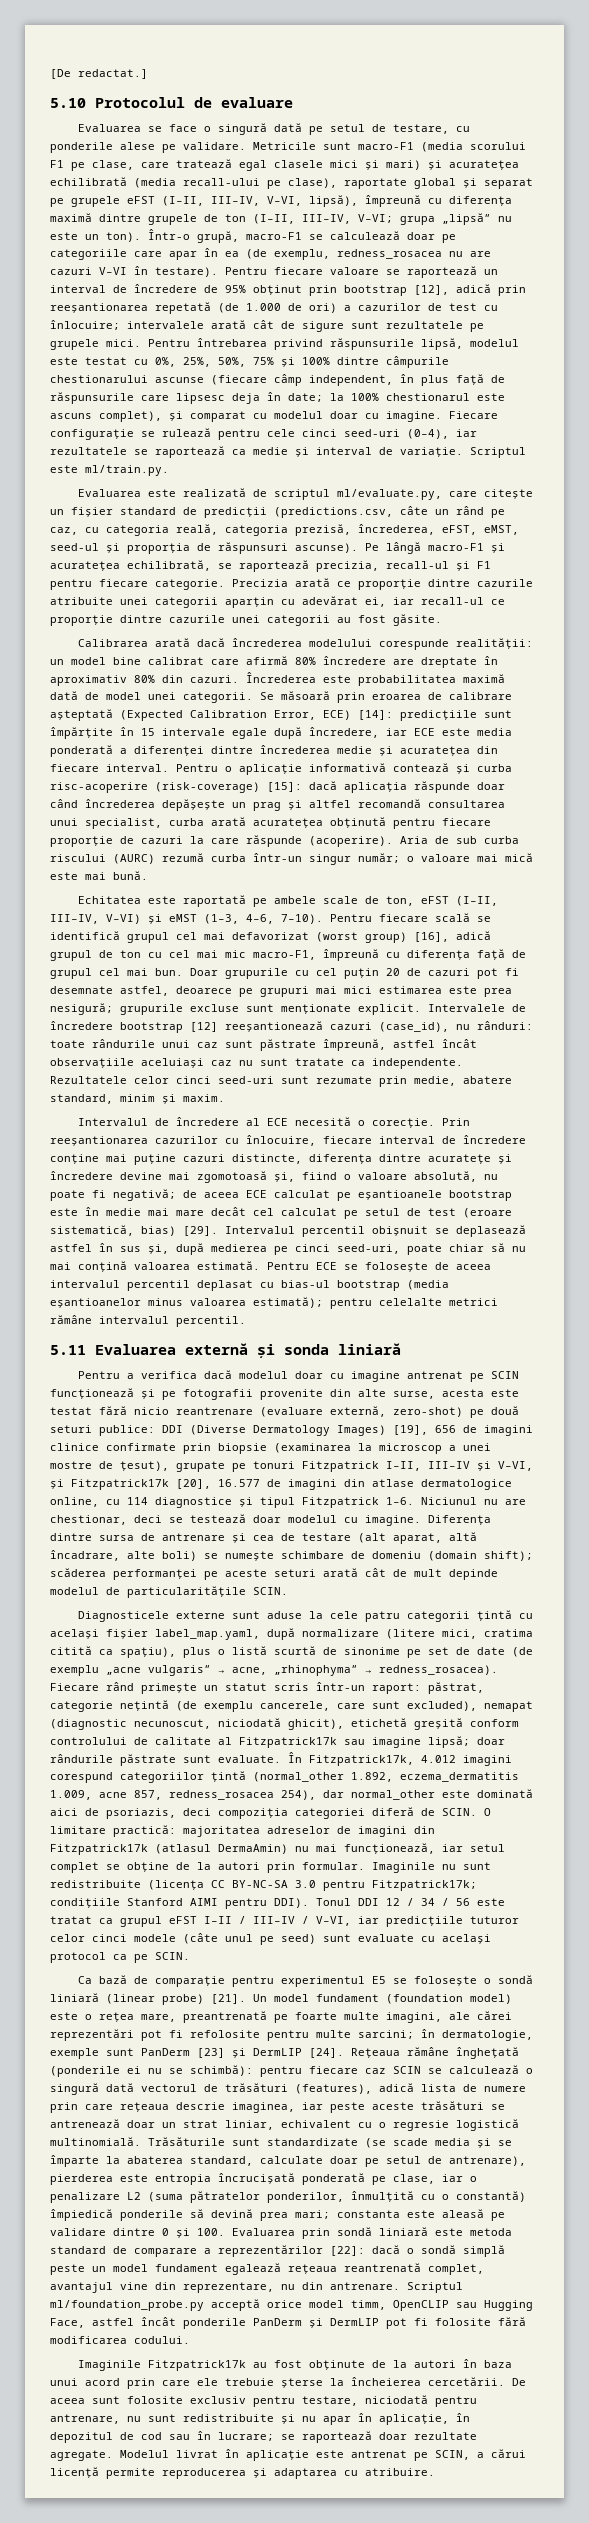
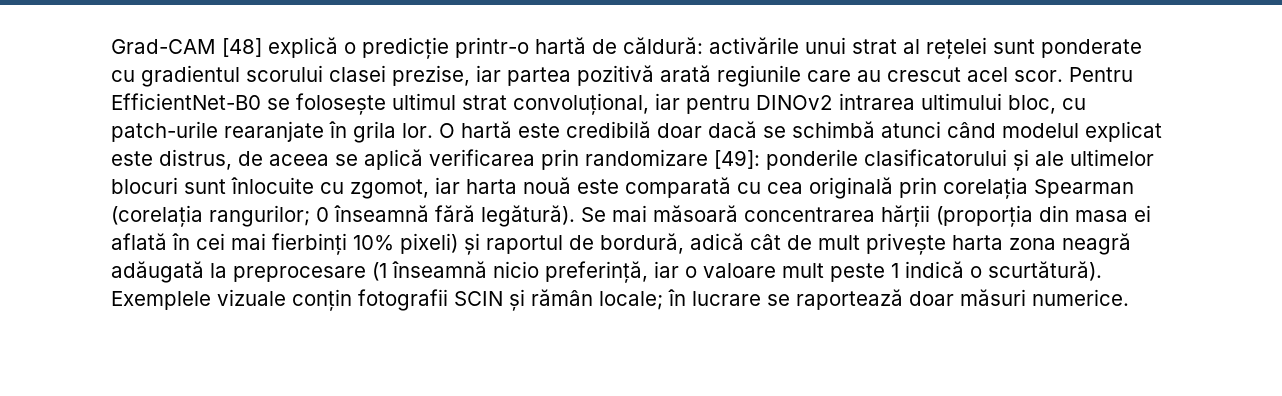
[50,69,148,79] [50,97,293,108] [77,123,470,135] [50,142,526,153] [50,159,519,171] [50,177,533,189] [50,195,512,207] [50,213,512,225] [50,229,456,243] [50,248,491,260] [50,266,498,278] [50,284,526,296] [50,302,498,314] [50,320,484,332] [50,338,519,350] [50,356,449,368] [50,374,505,386] [50,392,505,404] [50,411,498,422] [50,428,477,440] [50,446,526,458] [50,465,169,476] [77,488,533,500] [50,506,505,518] [50,524,519,536] [50,542,505,554] [50,560,491,572] [50,578,533,590] [50,596,505,608] [50,614,442,626] [77,638,533,650] [50,656,498,668] [50,672,505,686] [50,691,512,703] [50,709,512,721] [50,727,512,739] [50,745,498,757] [50,763,512,775] [50,781,505,793] [50,799,505,811] [50,817,491,829] [50,835,519,847] [50,853,533,865] [50,871,148,880] [77,895,498,907] [50,913,491,924] [50,931,491,943] [50,949,526,961] [50,968,519,979] [50,986,512,997] [50,1003,526,1015] [50,1021,533,1033] [50,1039,477,1051] [50,1058,463,1069] [50,1076,512,1087] [50,1094,225,1104] [77,1117,470,1128] [50,1135,526,1146] [50,1154,512,1165] [50,1171,498,1183] [50,1189,512,1201] [50,1207,512,1219] [50,1225,526,1237] [50,1243,526,1255] [50,1261,491,1272] [50,1280,449,1291] [50,1297,498,1309] [50,1315,246,1327] [50,1343,401,1358] [77,1370,519,1382] [50,1388,519,1400] [50,1406,519,1418] [50,1425,533,1436] [50,1443,491,1454] [50,1461,533,1472] [50,1479,512,1490] [50,1497,526,1508] [50,1514,491,1526] [50,1532,477,1544] [50,1550,533,1561] [50,1568,498,1580] [50,1586,288,1598] [77,1610,533,1622] [50,1628,533,1640] [50,1646,533,1658] [50,1665,498,1676] [50,1682,484,1694] [50,1700,533,1712] [50,1718,519,1730] [50,1736,505,1748] [50,1752,512,1766] [50,1771,519,1783] [50,1789,533,1800] [50,1807,491,1819] [50,1825,435,1837] [50,1843,505,1855] [50,1862,491,1873] [50,1880,477,1891] [50,1898,505,1909] [50,1916,519,1927] [50,1933,491,1945] [50,1952,190,1963] [77,1975,533,1987] [50,1993,512,2005] [50,2011,512,2023] [50,2029,533,2041] [50,2047,519,2059] [50,2065,533,2077] [50,2083,526,2095] [50,2101,505,2113] [50,2119,519,2131] [50,2137,512,2148] [50,2155,526,2167] [50,2173,477,2185] [50,2191,526,2203] [50,2209,505,2221] [50,2227,512,2239] [50,2245,505,2257] [50,2263,484,2275] [50,2282,463,2293] [50,2299,533,2311] [50,2317,526,2329] [50,2336,190,2344] [77,2359,512,2371] [50,2377,526,2389] [50,2395,477,2407] [50,2413,470,2425] [50,2431,477,2443] [50,2449,526,2461] [50,2467,435,2479] [De redactat.] // 5.10 Protocolul de evaluare // Evaluarea se face o singură dată pe setul de testare, cu ponderile alese pe validare. Metricile sunt macro-F1 (media scorului F1 pe clase, care tratează egal clasele mici și mari) și acuratețea echilibrată (media recall-ului pe clase), raportate global și separat pe grupele eFST (I–II, III–IV, V–VI, lipsă), împreună cu diferența maximă dintre grupele de ton (I–II, III–IV, V–VI; grupa „lipsă” nu este un ton). Într-o grupă, macro-F1 se calculează doar pe categoriile care apar în ea (de exemplu, redness_rosacea nu are cazuri V–VI în testare). Pentru fiecare valoare se raportează un interval de încredere de 95% obținut prin bootstrap [12], adică prin reeșantionarea repetată (de 1.000 de ori) a cazurilor de test cu înlocuire; intervalele arată cât de sigure sunt rezultatele pe grupele mici. Pentru întrebarea privind răspunsurile lipsă, modelul este testat cu 0%, 25%, 50%, 75% și 100% dintre câmpurile chestionarului ascunse (fiecare câmp independent, în plus față de răspunsurile care lipsesc deja în date; la 100% chestionarul este ascuns complet), și comparat cu modelul doar cu imagine. Fiecare configurație se rulează pentru cele cinci seed-uri (0–4), iar rezultatele se raportează ca medie și interval de variație. Scriptul este ml/train.py. // Evaluarea este realizată de scriptul ml/evaluate.py, care citește un fișier standard de predicții (predictions.csv, câte un rând pe caz, cu categoria reală, categoria prezisă, încrederea, eFST, eMST, seed-ul și proporția de răspunsuri ascunse). Pe lângă macro-F1 și acuratețea echilibrată, se raportează precizia, recall-ul și F1 pentru fiecare categorie. Precizia arată ce proporție dintre cazurile atribuite unei categorii aparțin cu adevărat ei, iar recall-ul ce proporție dintre cazurile unei categorii au fost găsite. // Calibrarea arată dacă încrederea modelului corespunde realității: un model bine calibrat care afirmă 80% încredere are dreptate în aproximativ 80% din cazuri. Încrederea este probabilitatea maximă dată de model unei categorii. Se măsoară prin eroarea de calibrare așteptată (Expected Calibration Error, ECE) [14]: predicțiile sunt împărțite în 15 intervale egale după încredere, iar ECE este media ponderată a diferenței dintre încrederea medie și acuratețea din fiecare interval. Pentru o aplicație informativă contează și curba risc-acoperire (risk-coverage) [15]: dacă aplicația răspunde doar când încrederea depășește un prag și altfel recomandă consultarea unui specialist, curba arată acuratețea obținută pentru fiecare proporție de cazuri la care răspunde (acoperire). Aria de sub curba riscului (AURC) rezumă curba într-un singur număr; o valoare mai mică este mai bună. // Echitatea este raportată pe ambele scale de ton, eFST (I–II, III–IV, V–VI) și eMST (1–3, 4–6, 7–10). Pentru fiecare scală se identifică grupul cel mai defavorizat (worst group) [16], adică grupul de ton cu cel mai mic macro-F1, împreună cu diferența față de grupul cel mai bun. Doar grupurile cu cel puțin 20 de cazuri pot fi desemnate astfel, deoarece pe grupuri mai mici estimarea este prea nesigură; grupurile excluse sunt menționate explicit. Intervalele de încredere bootstrap [12] reeșantionează cazuri (case_id), nu rânduri: toate rândurile unui caz sunt păstrate împreună, astfel încât observațiile aceluiași caz nu sunt tratate ca independente. Rezultatele celor cinci seed-uri sunt rezumate prin medie, abatere standard, minim și maxim. // Intervalul de încredere al ECE necesită o corecție. Prin reeșantionarea cazurilor cu înlocuire, fiecare interval de încredere conține mai puține cazuri distincte, diferența dintre acuratețe și încredere devine mai zgomotoasă și, fiind o valoare absolută, nu poate fi negativă; de aceea ECE calculat pe eșantioanele bootstrap este în medie mai mare decât cel calculat pe setul de test (eroare sistematică, bias) [29]. Intervalul percentil obișnuit se deplasează astfel în sus și, după medierea pe cinci seed-uri, poate chiar să nu mai conțină valoarea estimată. Pentru ECE se folosește de aceea intervalul percentil deplasat cu bias-ul bootstrap (media eșantioanelor minus valoarea estimată); pentru celelalte metrici rămâne intervalul percentil. // 5.11 Evaluarea externă și sonda liniară // Pentru a verifica dacă modelul doar cu imagine antrenat pe SCIN funcționează și pe fotografii provenite din alte surse, acesta este testat fără nicio reantrenare (evaluare externă, zero-shot) pe două seturi publice: DDI (Diverse Dermatology Images) [19], 656 de imagini clinice confirmate prin biopsie (examinarea la microscop a unei mostre de țesut), grupate pe tonuri Fitzpatrick I–II, III–IV și V–VI, și Fitzpatrick17k [20], 16.577 de imagini din atlase dermatologice online, cu 114 diagnostice și tipul Fitzpatrick 1–6. Niciunul nu are chestionar, deci se testează doar modelul cu imagine. Diferența dintre sursa de antrenare și cea de testare (alt aparat, altă încadrare, alte boli) se numește schimbare de domeniu (domain shift); scăderea performanței pe aceste seturi arată cât de mult depinde modelul de particularitățile SCIN. // Diagnosticele externe sunt aduse la cele patru categorii țintă cu același fișier label_map.yaml, după normalizare (litere mici, cratima citită ca spațiu), plus o listă scurtă de sinonime pe set de date (de exemplu „acne vulgaris” → acne, „rhinophyma” → redness_rosacea). Fiecare rând primește un statut scris într-un raport: păstrat, categorie nețintă (de exemplu cancerele, care sunt excluded), nemapat (diagnostic necunoscut, niciodată ghicit), etichetă greșită conform controlului de calitate al Fitzpatrick17k sau imagine lipsă; doar rândurile păstrate sunt evaluate. În Fitzpatrick17k, 4.012 imagini corespund categoriilor țintă (normal_other 1.892, eczema_dermatitis 1.009, acne 857, redness_rosacea 254), dar normal_other este dominată aici de psoriazis, deci compoziția categoriei diferă de SCIN. O limitare practică: majoritatea adreselor de imagini din Fitzpatrick17k (atlasul DermaAmin) nu mai funcționează, iar setul complet se obține de la autori prin formular. Imaginile nu sunt redistribuite (licența CC BY-NC-SA 3.0 pentru Fitzpatrick17k; condițiile Stanford AIMI pentru DDI). Tonul DDI 12 / 34 / 56 este tratat ca grupul eFST I–II / III–IV / V–VI, iar predicțiile tuturor celor cinci modele (câte unul pe seed) sunt evaluate cu același protocol ca pe SCIN. // Ca bază de comparație pentru experimentul E5 se folosește o sondă liniară (linear probe) [21]. Un model fundament (foundation model) este o rețea mare, preantrenată pe foarte multe imagini, ale cărei reprezentări pot fi refolosite pentru multe sarcini; în dermatologie, exemple sunt PanDerm [23] și DermLIP [24]. Rețeaua rămâne înghețată (ponderile ei nu se schimbă): pentru fiecare caz SCIN se calculează o singură dată vectorul de trăsături (features), adică lista de numere prin care rețeaua descrie imaginea, iar peste aceste trăsături se antrenează doar un strat liniar, echivalent cu o regresie logistică multinomială. Trăsăturile sunt standardizate (se scade media și se împarte la abaterea standard, calculate doar pe setul de antrenare), pierderea este entropia încrucișată ponderată pe clase, iar o penalizare L2 (suma pătratelor ponderilor, înmulțită cu o constantă) împiedică ponderile să devină prea mari; constanta este aleasă pe validare dintre 0 și 100. Evaluarea prin sondă liniară este metoda standard de comparare a reprezentărilor [22]: dacă o sondă simplă peste un model fundament egalează rețeaua reantrenată complet, avantajul vine din reprezentare, nu din antrenare. Scriptul ml/foundation_probe.py acceptă orice model timm, OpenCLIP sau Hugging Face, astfel încât ponderile PanDerm și DermLIP pot fi folosite fără modificarea codului. // Imaginile Fitzpatrick17k au fost obținute de la autori în baza unui acord prin care ele trebuie șterse la încheierea cercetării. De aceea sunt folosite exclusiv pentru testare, niciodată pentru antrenare, nu sunt redistribuite și nu apar în aplicație, în depozitul de cod sau în lucrare; se raportează doar rezultate agregate. Modelul livrat în aplicație este antrenat pe SCIN, a cărui licență permite reproducerea și adaptarea cu atribuire. -> [111,37,1142,59] [111,65,1133,87] [111,93,1086,115] [111,121,1162,143] [111,149,1154,171] [111,177,1134,199] [111,205,1151,227] [111,233,1131,255] [111,261,1102,283] [111,289,1129,311] Grad-CAM [48] explică o predicție printr-o hartă de căldură: activările unui strat al rețelei sunt ponderate cu gradientul scorului clasei prezise, iar partea pozitivă arată regiunile care au crescut acel scor. Pentru EfficientNet-B0 se folosește ultimul strat convoluțional, iar pentru DINOv2 intrarea ultimului bloc, cu patch-urile rearanjate în grila lor. O hartă este credibilă doar dacă se schimbă atunci când modelul explicat este distrus, de aceea se aplică verificarea prin randomizare [49]: ponderile clasificatorului și ale ultimelor blocuri sunt înlocuite cu zgomot, iar harta nouă este comparată cu cea originală prin corelația Spearman (corelația rangurilor; 0 înseamnă fără legătură). Se mai măsoară concentrarea hărții (proporția din masa ei aflată în cei mai fierbinți 10% pixeli) și raportul de bordură, adică cât de mult privește harta zona neagră adăugată la preprocesare (1 înseamnă nicio preferință, iar o valoare mult peste 1 indică o scurtătură). Exemplele vizuale conțin fotografii SCIN și rămân locale; în lucrare se raportează doar măsuri numerice.

